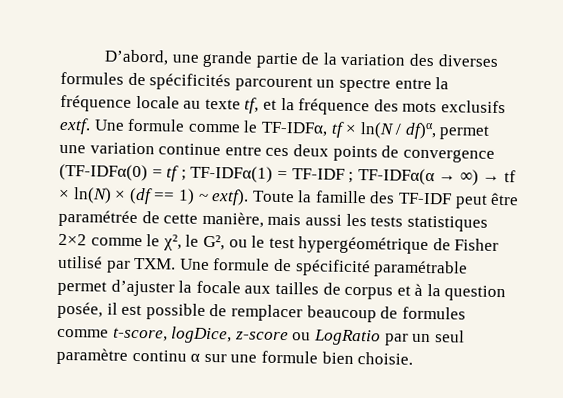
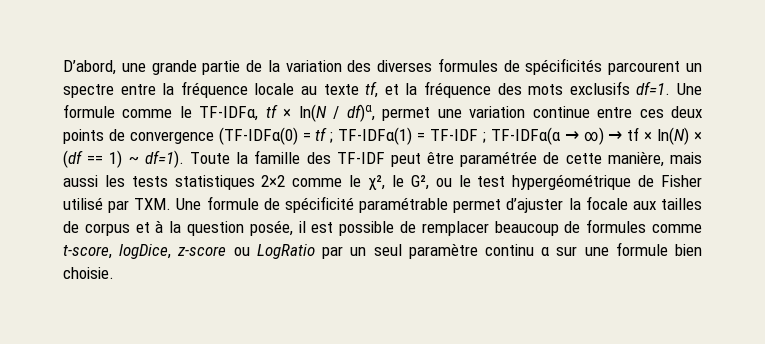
[59,117,91,135] extf. -> [636,81,671,95] df=1.
[211,189,250,206] extf). -> [144,150,184,168] df=1).

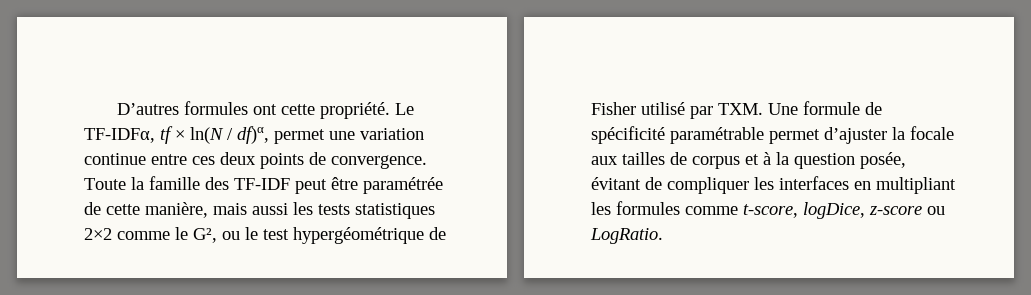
[63,58,702,75] [63,81,703,98] [63,104,192,118] D’abord, une grande partie de la variation des diverses formules de spécificités parcourent un spectre entre la fréquence locale au texte tf, et la fréquence des mots exclusifs df=1. Une formule comme le -> [116,101,414,119] D’autres formules ont cette propriété. Le
[129,127,703,145] [63,150,184,168] convergence (TF-IDFα(0) = tf ; TF-IDFα(1) = TF-IDF ; TF-IDFα(α → ∞) → tf × ln(N) × (df == 1) ~ df=1). -> [331,155,427,169] convergence.
[368,175,404,190] χ², le -> (188, 233) none
[298,221,581,236] il est possible de remplacer beaucoup de -> [591,176,956,194] [591,202,611,215] évitant de compliquer les interfaces en multipliant les
[256,242,702,259] [63,267,114,279] LogRatio par un seul paramètre continu α sur une formule bien choisie. -> [590,228,663,244] LogRatio.

